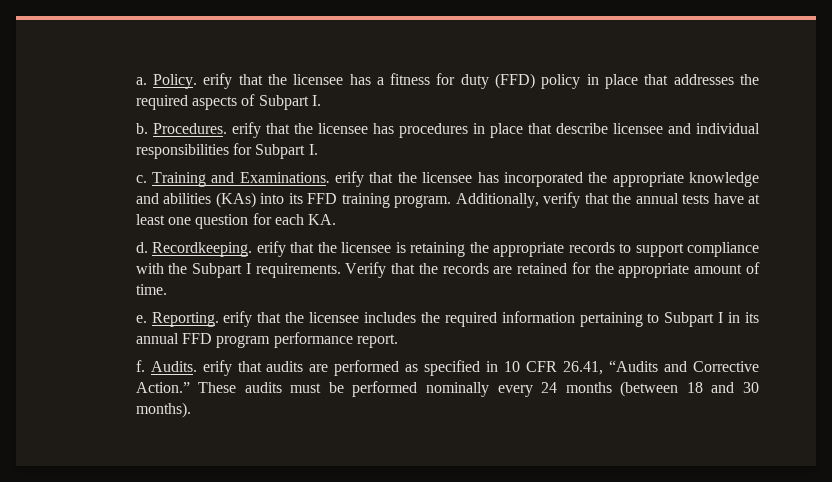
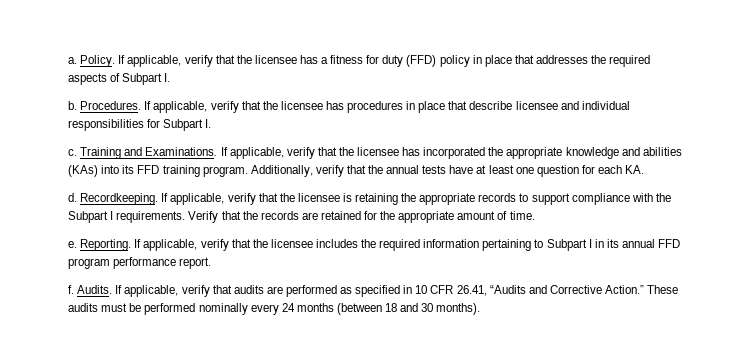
[203,73,233,89] erify -> [118,55,213,67] If applicable, verify
[231,122,261,138] erify -> [144,101,239,113] If applicable, verify
[335,171,365,187] erify -> [220,147,315,159] If applicable, verify
[256,241,286,257] erify -> [161,193,256,205] If applicable, verify
[223,311,253,327] erify -> [134,239,229,251] If applicable, verify
[202,360,232,376] erify -> [115,285,210,297] If applicable, verify

